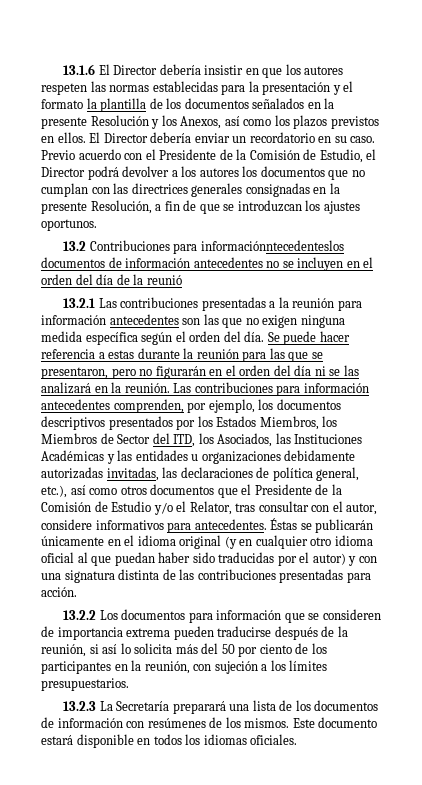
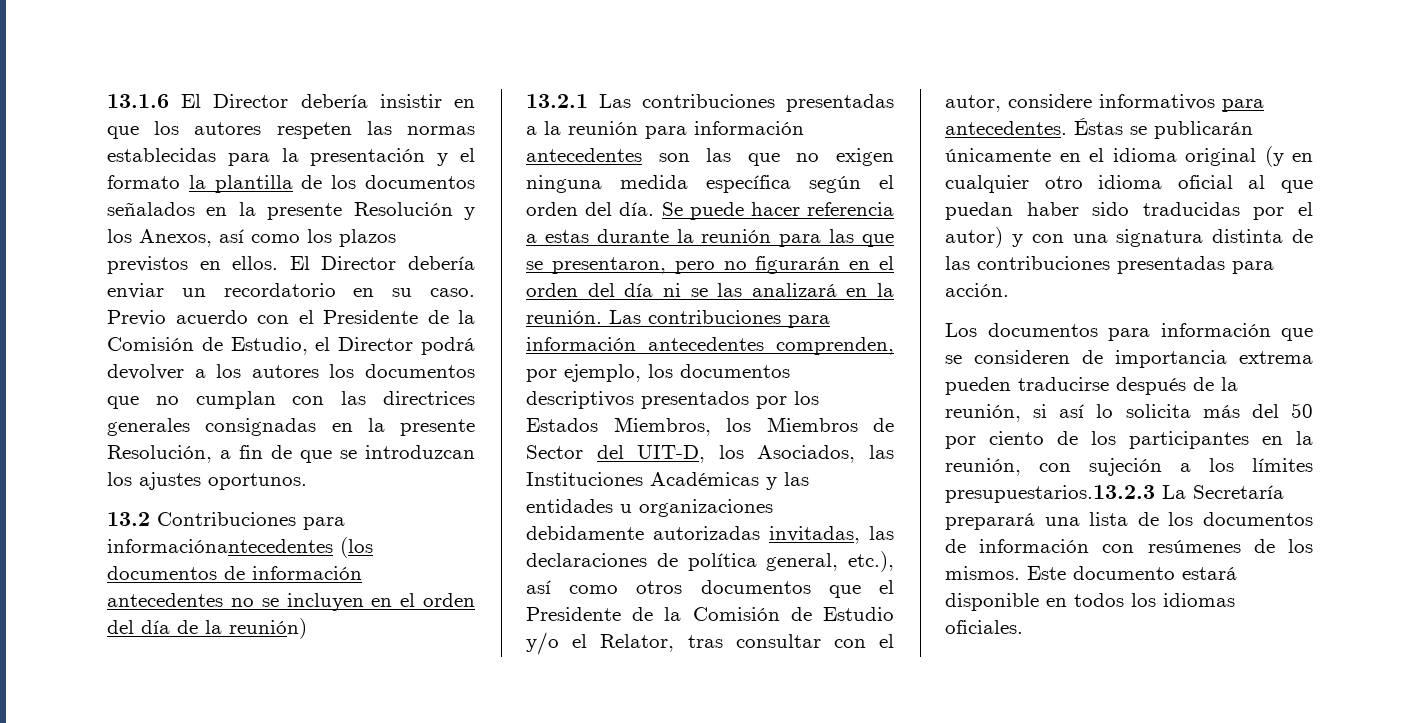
[200,240,344,251] informaciónntecedenteslos -> [107,537,373,558] informaciónantecedentes (los
[146,275,182,285] reunió -> [229,618,307,639] reunión)
[173,434,196,447] ITD, -> [637,445,706,463] UIT-D,
[63,610,97,620] 13.2.2 -> (1009, 290) none
[41,678,129,691] [63,701,97,711] presupuestarios. // 13.2.3 -> [945,485,1155,503] presupuestarios.13.2.3

